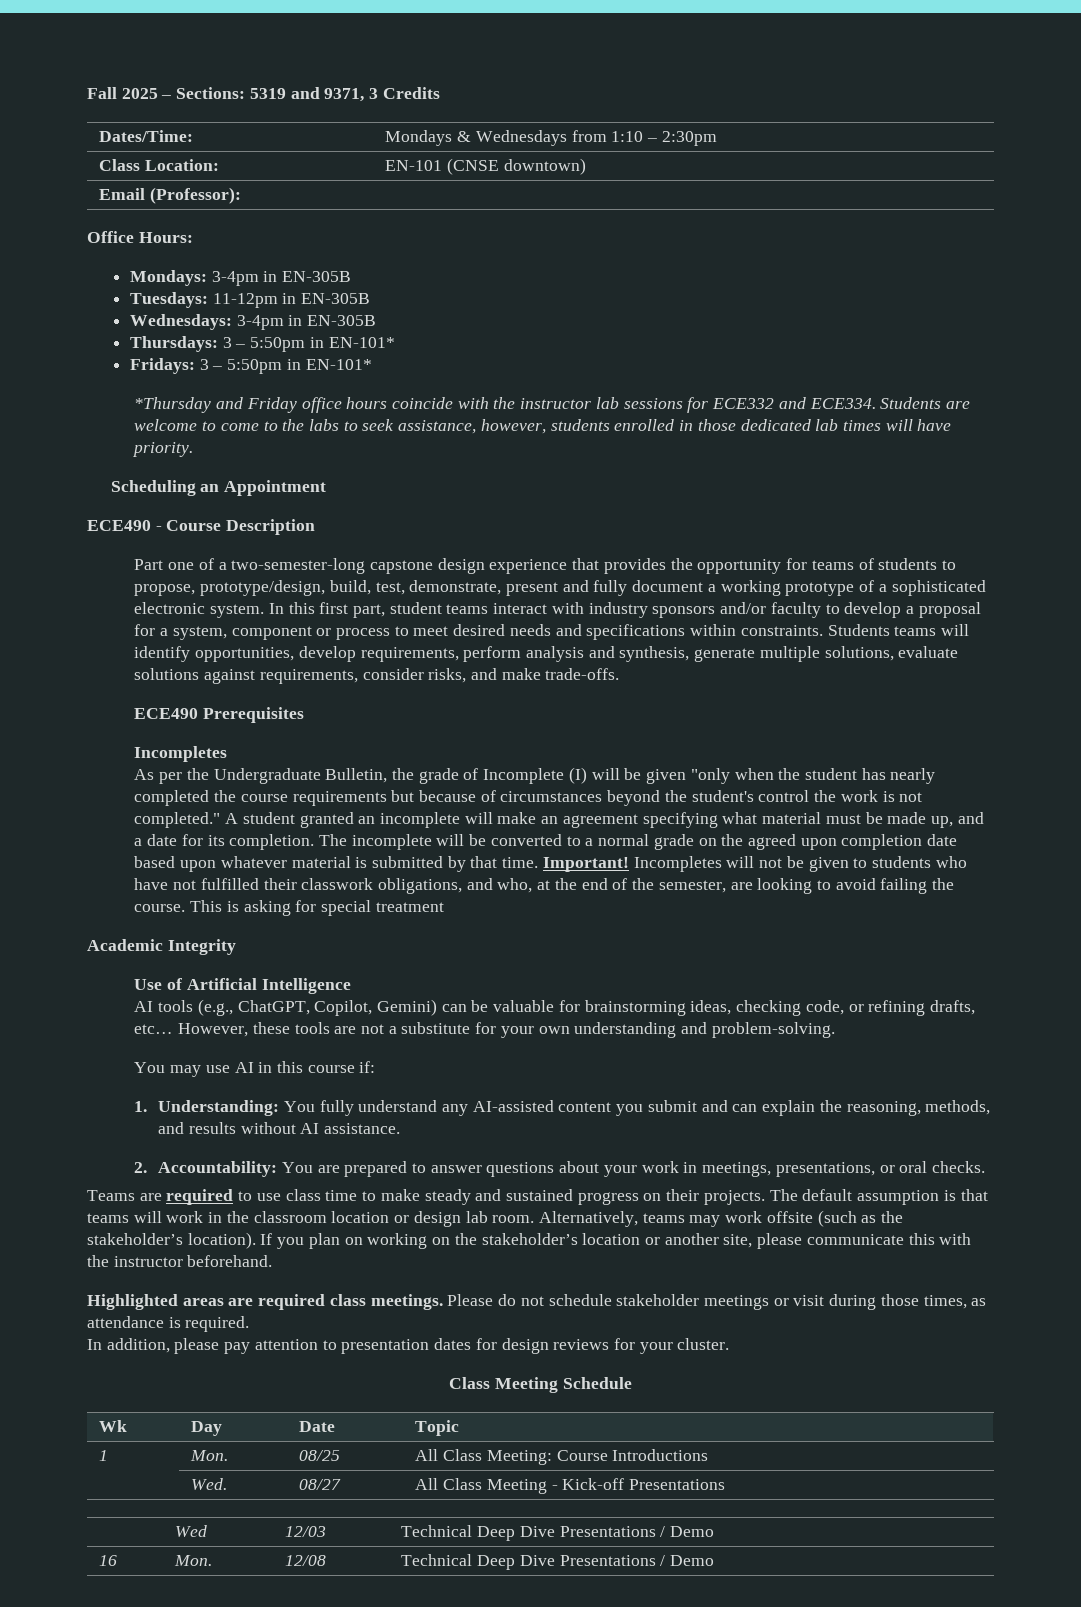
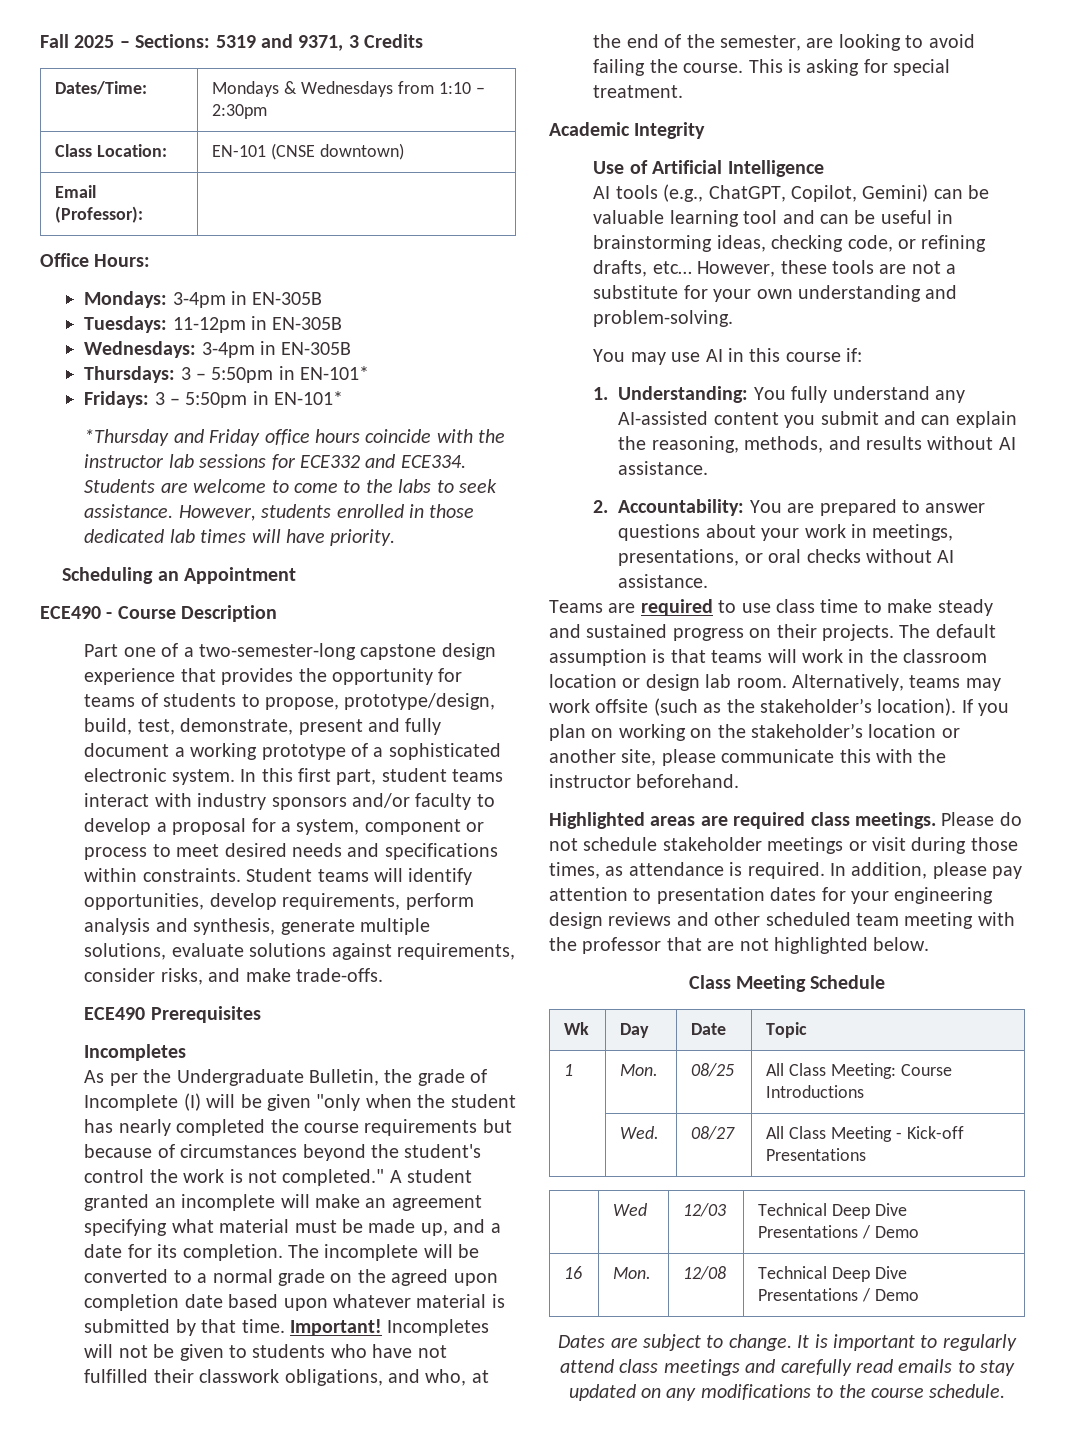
[398,419,546,434] assistance, however, -> [84,504,256,521] assistance. However,
[827,624,890,636] Students -> [246,868,313,882] Student
[375,902,444,912] treatment -> [593,85,684,98] treatment.
[558,1000,580,1012] for -> [669,210,954,227] learning tool and can be useful in
[931,1161,985,1173] checks. -> [806,549,955,563] [618,574,709,588] checks without AI assistance.
(250, 1324) // -> (825, 870) none
[501,1338,730,1354] design reviews for your cluster. -> [851,887,994,904] [549,912,1015,929] [549,937,930,954] your engineering design reviews and other scheduled team meeting with the professor that are not highlighted below.
(715, 1560) none -> [558,1334,1017,1351] [559,1359,1016,1376] [568,1384,1006,1401] // Dates are subject to change. It is important to regularly attend class meetings and carefully read emails to stay updated on any modifications to the course schedule.

